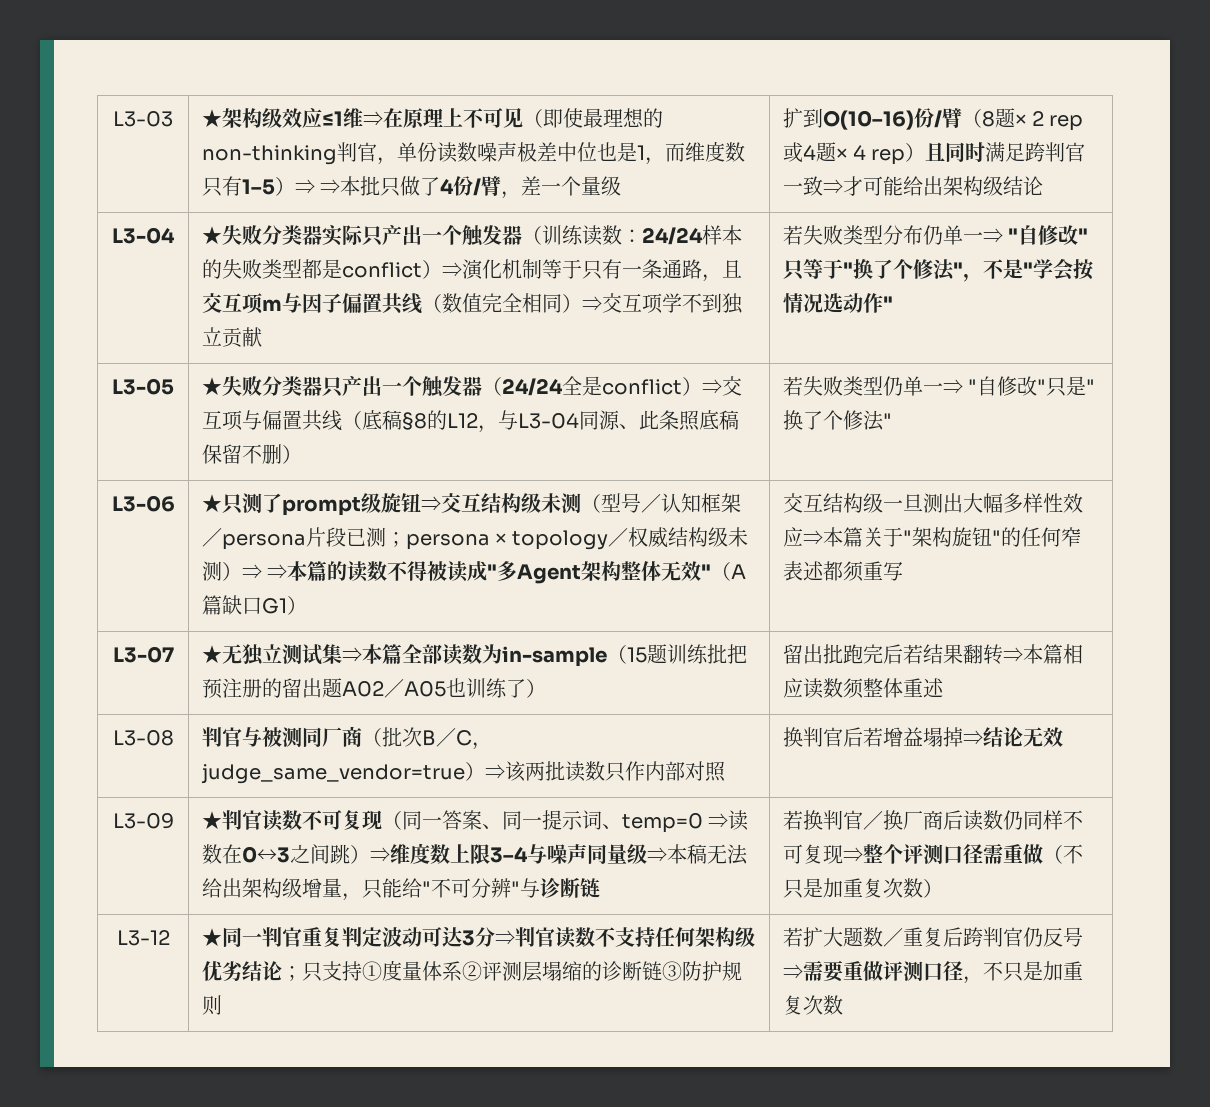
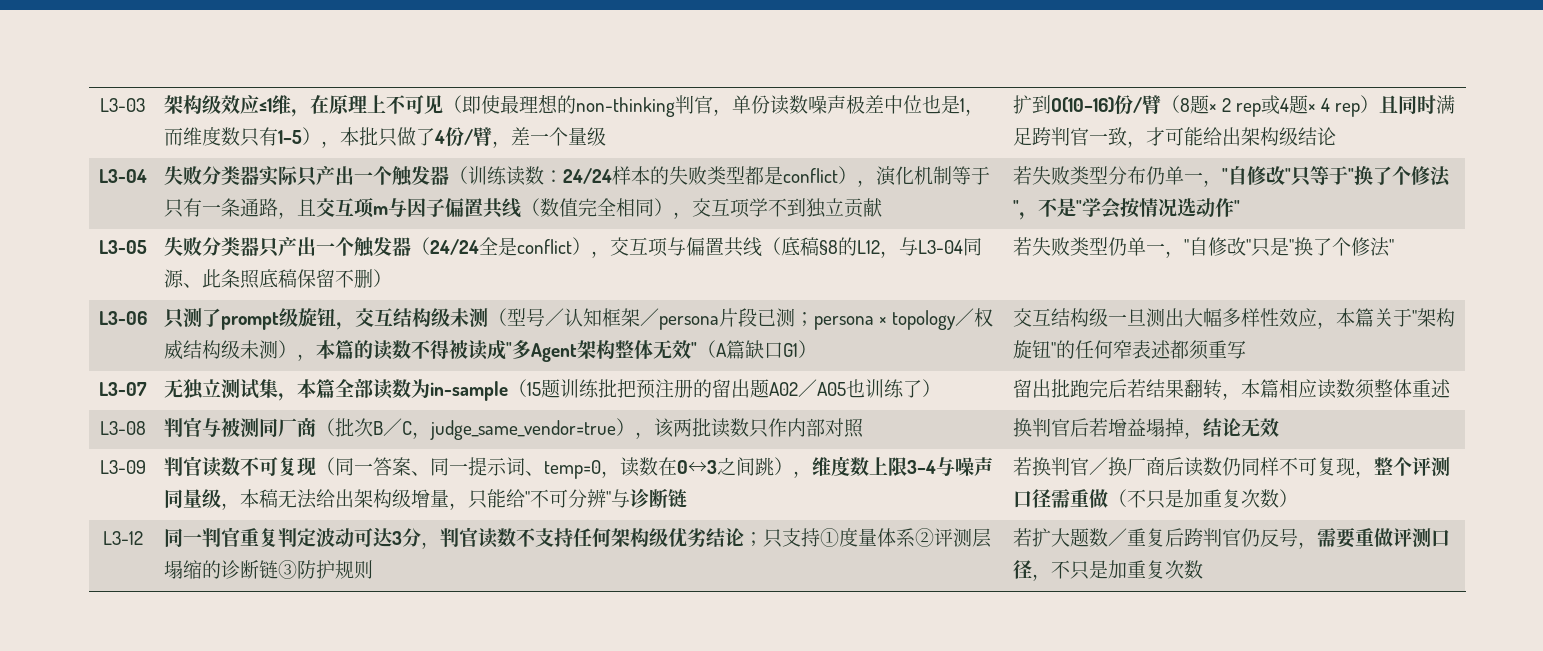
[201,109,222,127] ★ -> (145, 105) none
[362,111,383,126] ⇒ -> [290,109,310,117] ，
[294,179,340,194] ⇒ ⇒ -> [320,141,340,148] ，
[822,179,843,194] ⇒ -> [1126,141,1146,148] ，
[201,226,222,244] ★ -> (147, 176) none
[441,262,462,277] ⇒ -> [856,180,876,187] ，
[581,296,602,311] ⇒ -> [672,212,692,219] ，
[982,228,1003,243] ⇒ -> [1202,180,1222,187] ，
[201,377,222,395] ★ -> (147, 247) none
[701,379,722,394] ⇒ -> [590,251,610,258] ，
[942,379,963,394] ⇒ -> [1164,251,1184,258] ，
[201,494,222,512] ★ -> (147, 318) none
[420,496,441,511] ⇒ -> [335,322,355,330] ，
[241,564,287,579] ⇒ ⇒ -> [296,354,316,361] ，
[802,530,823,545] ⇒ -> [1316,322,1336,329] ，
[201,645,222,663] ★ -> (147, 389) none
[341,647,362,662] ⇒ -> [277,393,297,401] ，
[1002,647,1023,662] ⇒ -> [1221,393,1241,400] ，
[484,764,505,779] ⇒ -> [634,432,654,439] ，
[962,730,983,745] ⇒ -> [1183,432,1203,439] ，
[201,811,222,829] ★ -> (146, 467) none
[707,813,728,828] ⇒ -> [600,471,620,478] ，
[369,847,390,862] ⇒ -> [792,471,812,478] ，
[646,847,667,862] ⇒ -> [220,503,240,510] ，
[842,847,863,862] ⇒ -> [1354,471,1374,478] ，
[201,928,222,946] ★ -> (143, 538) none
[494,930,515,945] ⇒ -> [420,542,440,549] ，
[782,964,803,979] ⇒ -> [1297,542,1317,549] ，

